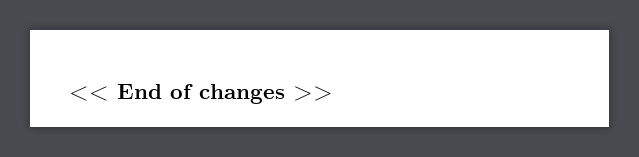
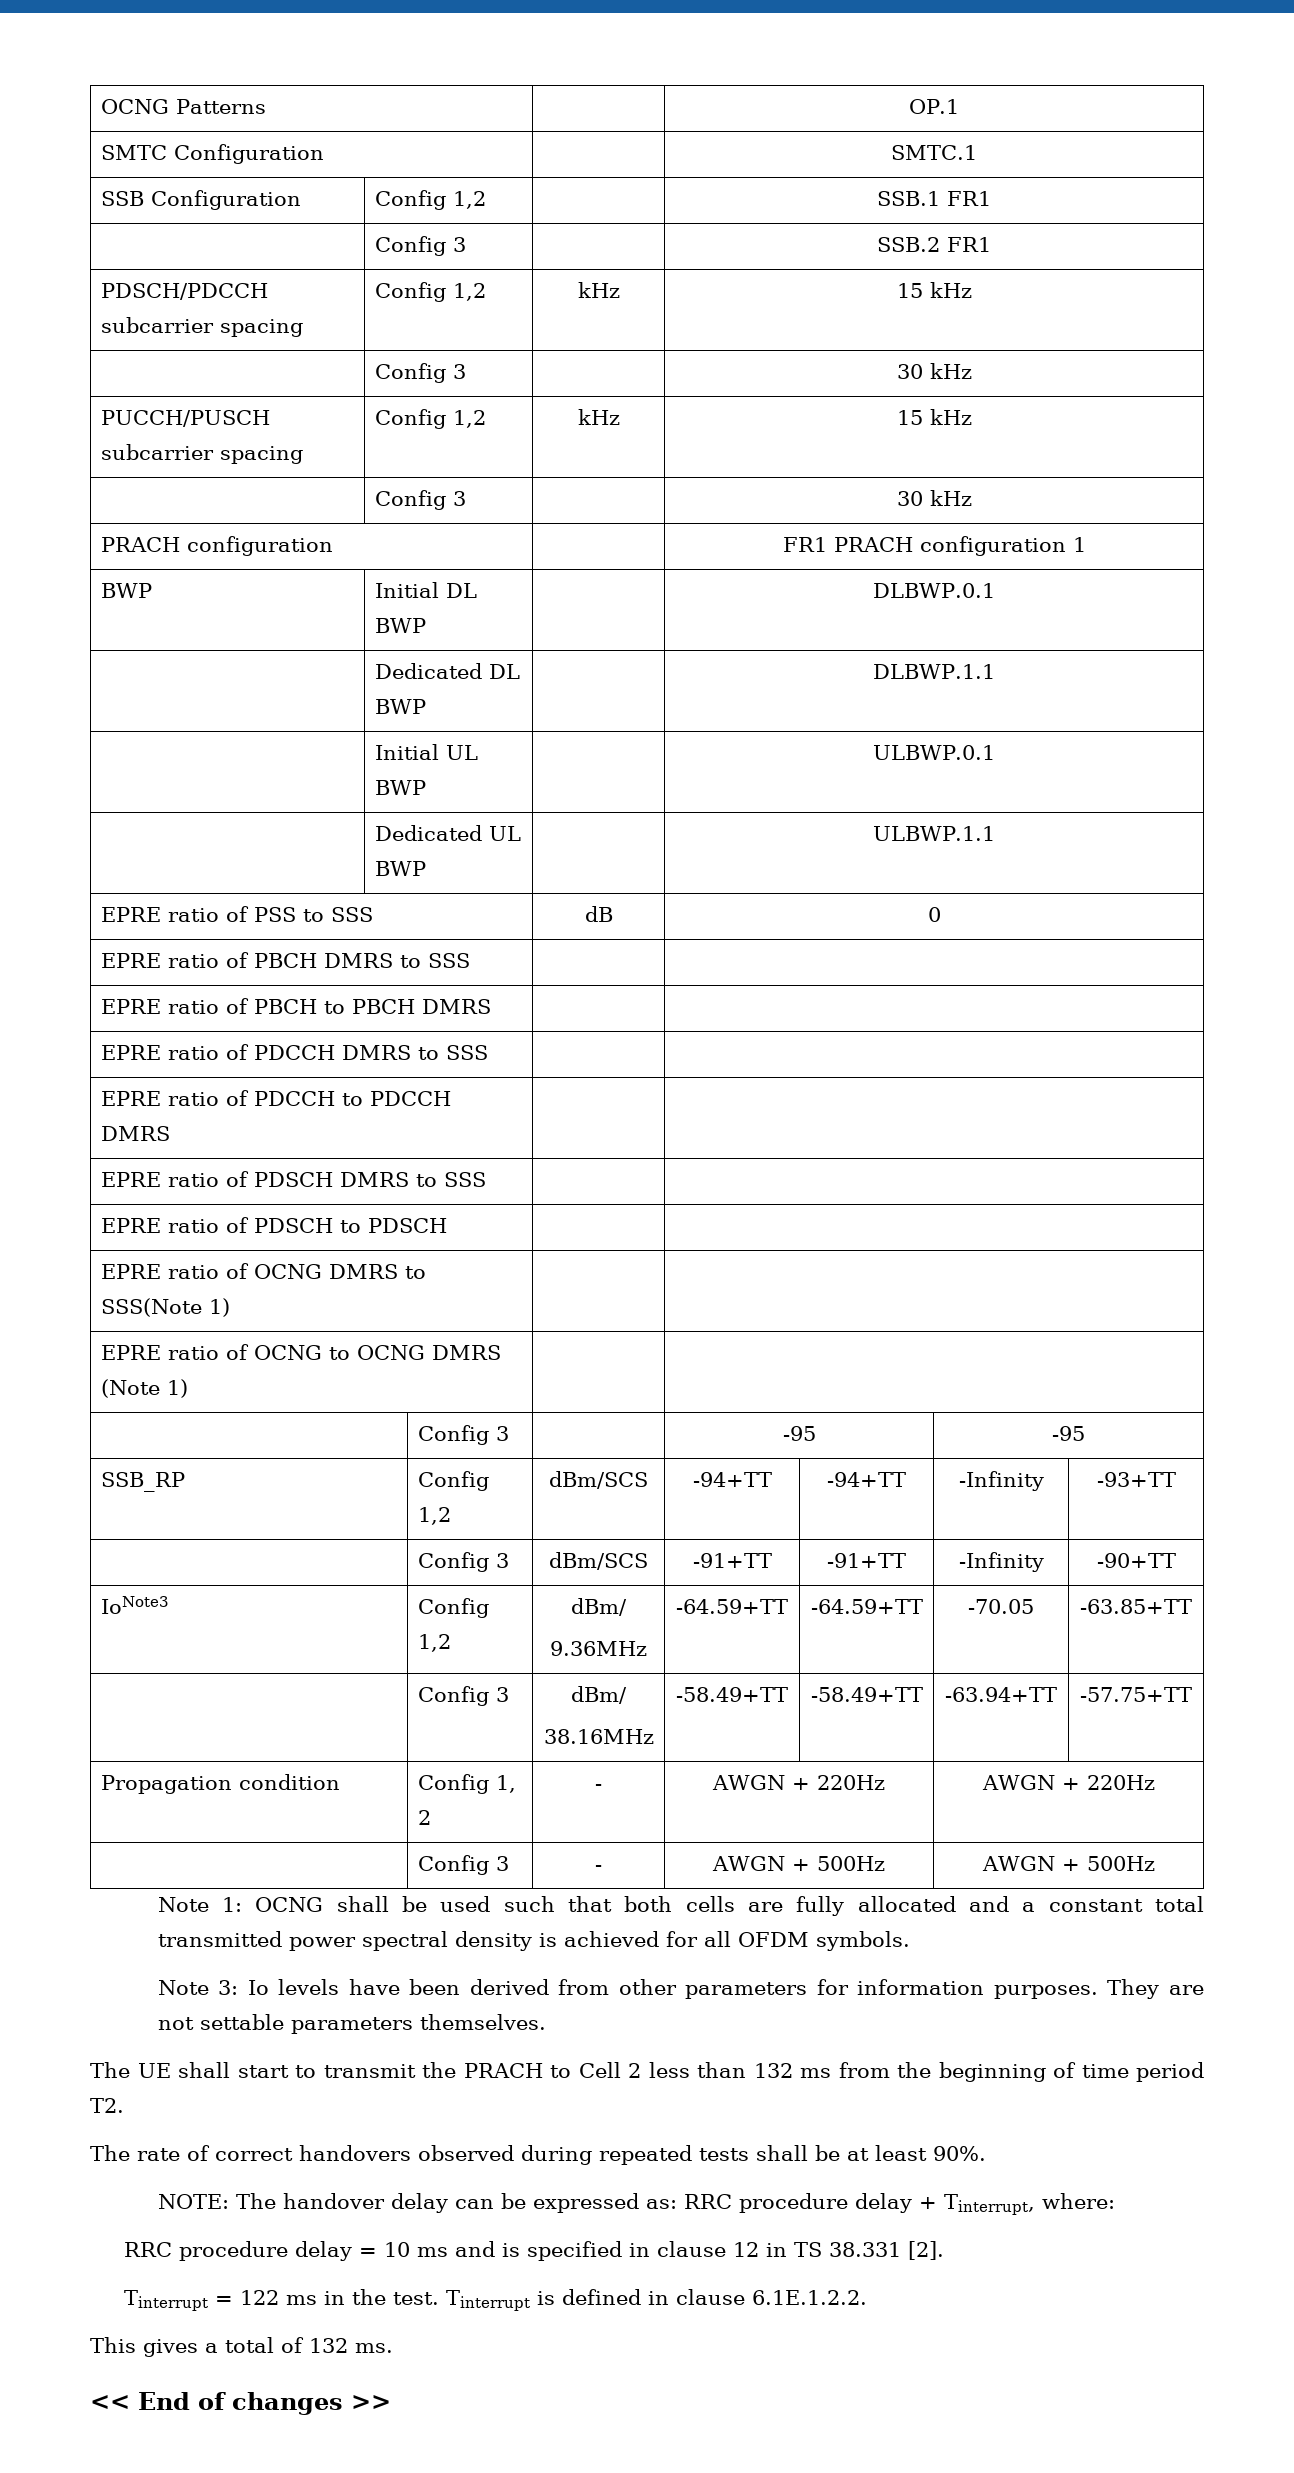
(69, 93) none -> [100,99,266,114] [908,99,960,114] [100,144,324,164] [891,145,978,160] [100,190,301,210] [374,190,486,210] [877,191,991,206] [374,236,466,256] [877,237,991,252] [100,283,268,300] [100,317,303,337] [374,282,486,302] [577,282,620,298] [896,282,972,298] [374,363,466,383] [896,363,972,379] [100,410,270,427] [100,444,303,464] [374,409,486,429] [577,409,620,425] [896,409,972,425] [374,490,466,510] [896,490,972,506] [100,536,333,556] [782,536,1086,556] [100,583,152,598] [374,582,477,598] [374,618,426,633] [873,583,996,598] [374,663,520,679] [374,699,426,714] [873,664,996,679] [374,744,478,760] [374,780,426,795] [872,745,996,760] [374,825,521,841] [374,861,426,876] [872,826,996,841] [100,906,373,922] [584,906,613,922] [927,907,941,922] [100,952,470,968] [100,998,491,1014] [100,1044,488,1060] [100,1090,451,1106] [100,1126,170,1141] [100,1171,486,1187] [100,1217,447,1233] [100,1263,426,1279] [100,1298,230,1317] [100,1344,501,1360] [100,1379,188,1398] [417,1425,509,1445] [782,1426,816,1441] [1052,1426,1085,1441] [100,1472,185,1492] [417,1471,489,1491] [417,1507,451,1525] [549,1471,648,1489] [692,1472,772,1487] [827,1472,906,1487] [958,1471,1044,1491] [1096,1472,1176,1487] [417,1552,509,1572] [549,1552,648,1570] [692,1553,772,1568] [827,1553,906,1568] [958,1552,1044,1572] [1096,1553,1176,1568] [100,1596,169,1614] [417,1598,489,1618] [417,1634,451,1652] [571,1598,627,1616] [550,1641,647,1656] [676,1599,788,1614] [810,1599,923,1614] [968,1599,1034,1614] [1080,1599,1192,1614] [417,1686,509,1706] [571,1686,627,1704] [543,1729,654,1744] [676,1687,788,1702] [810,1687,923,1702] [945,1687,1057,1702] [1080,1687,1192,1702] [100,1774,340,1794] [417,1774,516,1794] [417,1810,431,1825] [595,1784,602,1790] [712,1775,885,1790] [981,1775,1155,1790] [417,1855,509,1875] [595,1865,602,1871] [712,1856,885,1871] [981,1856,1155,1871] [157,1896,1204,1916] [157,1931,910,1951] [157,1979,1204,1999] [157,2014,546,2034] [90,2062,1204,2082] [90,2098,124,2113] [90,2145,986,2165] [157,2193,1115,2215] [123,2241,944,2261] [123,2289,867,2311] [90,2337,393,2357] OCNG Patterns | | OP.1 // SMTC Configuration | | SMTC.1 // SSB Configuration | Config 1,2 | | SSB.1 FR1 // | Config 3 | | SSB.2 FR1 // PDSCH/PDCCH subcarrier spacing | Config 1,2 | kHz | 15 kHz // | Config 3 | | 30 kHz // PUCCH/PUSCH subcarrier spacing | Config 1,2 | kHz | 15 kHz // | Config 3 | | 30 kHz // PRACH configuration | | FR1 PRACH configuration 1 // BWP | Initial DL BWP | | DLBWP.0.1 // | Dedicated DL BWP | | DLBWP.1.1 // | Initial UL BWP | | ULBWP.0.1 // | Dedicated UL BWP | | ULBWP.1.1 // EPRE ratio of PSS to SSS | dB | 0 // EPRE ratio of PBCH DMRS to SSS | | // EPRE ratio of PBCH to PBCH DMRS | | // EPRE ratio of PDCCH DMRS to SSS | | // EPRE ratio of PDCCH to PDCCH DMRS | | // EPRE ratio of PDSCH DMRS to SSS | | // EPRE ratio of PDSCH to PDSCH | | // EPRE ratio of OCNG DMRS to SSS(Note 1) | | // EPRE ratio of OCNG to OCNG DMRS (Note 1) | | // | Config 3 | | -95 | -95 // SSB_RP | Config 1,2 | dBm/SCS | -94+TT | -94+TT | -Infinity | -93+TT // | Config 3 | dBm/SCS | -91+TT | -91+TT | -Infinity | -90+TT // IoNote3 | Config 1,2 | dBm/ // 9.36MHz | -64.59+TT | -64.59+TT | -70.05 | -63.85+TT // | Config 3 | dBm/ // 38.16MHz | -58.49+TT | -58.49+TT | -63.94+TT | -57.75+TT // Propagation condition | Config 1, 2 | - | AWGN + 220Hz | AWGN + 220Hz // | Config 3 | - | AWGN + 500Hz | AWGN + 500Hz // Note 1: OCNG shall be used such that both cells are fully allocated and a constant total transmitted power spectral density is achieved for all OFDM symbols. // Note 3: Io levels have been derived from other parameters for information purposes. They are not settable parameters themselves. // The UE shall start to transmit the PRACH to Cell 2 less than 132 ms from the beginning of time period T2. // The rate of correct handovers observed during repeated tests shall be at least 90%. // NOTE: The handover delay can be expressed as: RRC procedure delay + Tinterrupt, where: // RRC procedure delay = 10 ms and is specified in clause 12 in TS 38.331 [2]. // Tinterrupt = 122 ms in the test. Tinterrupt is defined in clause 6.1E.1.2.2. // This gives a total of 132 ms. //

